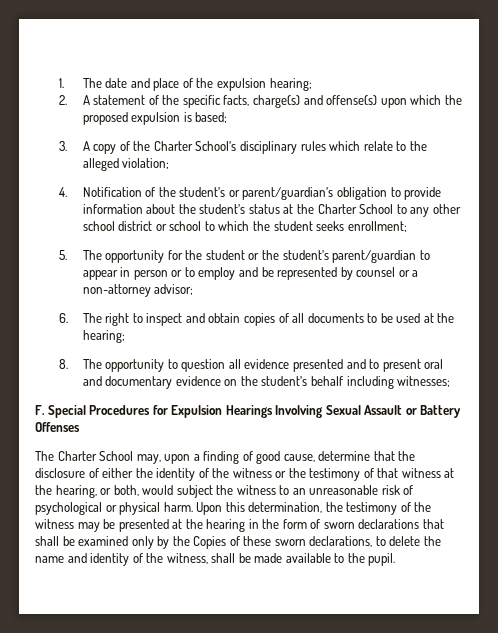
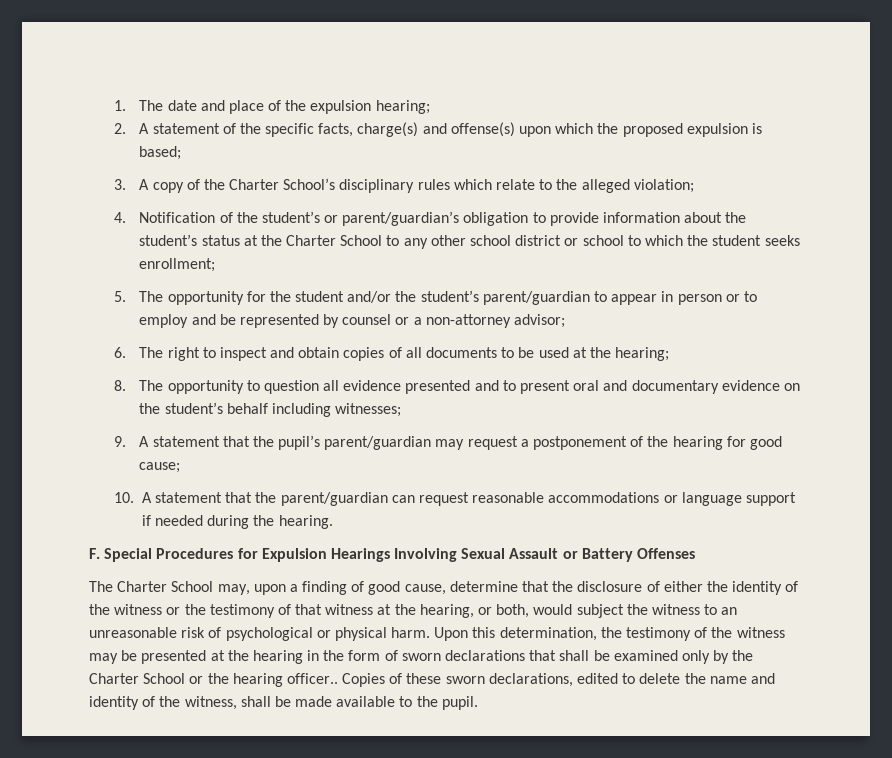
[248,253,260,260] or -> [347,291,392,303] and/or
(451, 381) none -> [114,435,782,450] [139,462,181,473] [114,492,796,506] [141,515,333,529] // 9. A statement that the pupil’s parent/guardian may request a postponement of the hearing for good cause; // 10. A statement that the parent/guardian can request reasonable accommodations or language support if needed during the hearing.
(190, 541) none -> [89,673,338,687] Charter School or the hearing officer..
(373, 541) none -> [577,673,619,684] edited

